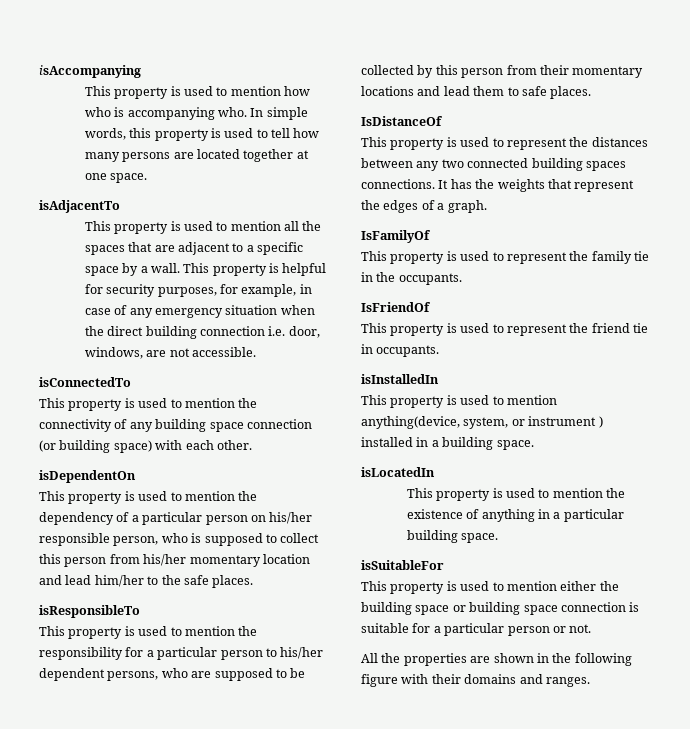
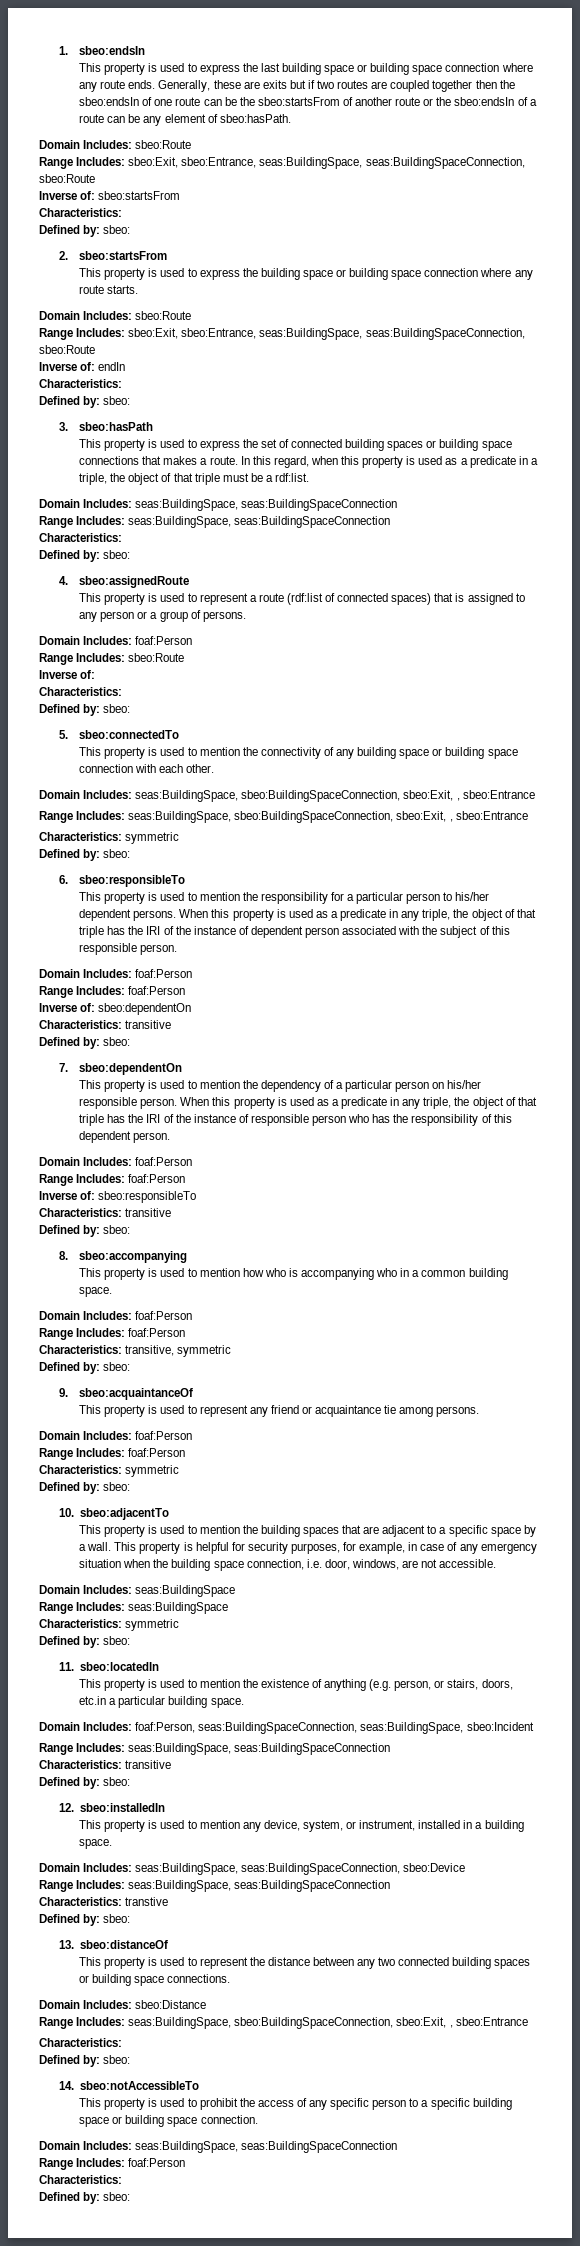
[39,65,141,78] isAccompanying -> [59,46,146,55] [79,63,533,75] [79,80,515,92] [79,97,537,106] [79,114,291,126] [39,140,192,149] [39,157,525,169] [39,174,95,183] [39,191,181,200] [39,208,122,217] [39,225,131,237] [59,251,168,260] [79,268,533,280] [79,285,139,294] [39,311,192,320] [39,328,525,340] [39,345,95,354] [39,362,126,371] [39,379,122,388] [39,396,131,408] [59,422,154,431] [79,439,512,451] [79,456,538,468] [79,473,310,485] [39,499,398,511] [39,516,391,528] [39,533,122,542] [39,550,131,562] [59,576,190,588] [79,593,525,605] [79,610,246,622] [39,636,193,645] [39,653,185,665] [39,670,96,679] [39,687,122,696] [39,704,131,716] [59,730,180,739] [79,747,518,759] [79,764,215,773] [39,790,535,802] [39,811,528,823] [39,832,180,844] [39,849,131,861] [59,875,186,887] [79,892,490,904] [79,909,536,921] [79,926,510,938] [79,943,178,955] [39,969,193,978] [39,986,186,998] [39,1003,192,1015] [39,1020,172,1029] [39,1037,131,1049] [59,1063,183,1075] [79,1080,482,1092] [79,1097,537,1109] [79,1114,512,1126] [79,1131,171,1143] [39,1157,193,1166] [39,1174,186,1186] [39,1191,197,1203] [39,1208,172,1217] [39,1225,131,1237] [59,1251,188,1263] 1. sbeo:endsIn // This property is used to express the last building space or building space connection where any route ends. Generally, these are exits but if two routes are coupled together then the sbeo:endsIn of one route can be the sbeo:startsFrom of another route or the sbeo:endsIn of a route can be any element of sbeo:hasPath. // Domain Includes: sbeo:Route // Range Includes: sbeo:Exit, sbeo:Entrance, seas:BuildingSpace, seas:BuildingSpaceConnection, sbeo:Route // Inverse of: sbeo:startsFrom // Characteristics: // Defined by: sbeo: // 2. sbeo:startsFrom // This property is used to express the building space or building space connection where any route starts. // Domain Includes: sbeo:Route // Range Includes: sbeo:Exit, sbeo:Entrance, seas:BuildingSpace, seas:BuildingSpaceConnection, sbeo:Route // Inverse of: endIn // Characteristics: // Defined by: sbeo: // 3. sbeo:hasPath // This property is used to express the set of connected building spaces or building space connections that makes a route. In this regard, when this property is used as a predicate in a triple, the object of that triple must be a rdf:list. // Domain Includes: seas:BuildingSpace, seas:BuildingSpaceConnection // Range Includes: seas:BuildingSpace, seas:BuildingSpaceConnection // Characteristics: // Defined by: sbeo: // 4. sbeo:assignedRoute // This property is used to represent a route (rdf:list of connected spaces) that is assigned to any person or a group of persons. // Domain Includes: foaf:Person // Range Includes: sbeo:Route // Inverse of: // Characteristics: // Defined by: sbeo: // 5. sbeo:connectedTo // This property is used to mention the connectivity of any building space or building space connection with each other. // Domain Includes: seas:BuildingSpace, sbeo:BuildingSpaceConnection, sbeo:Exit, , sbeo:Entrance // Range Includes: seas:BuildingSpace, sbeo:BuildingSpaceConnection, sbeo:Exit, , sbeo:Entrance // Characteristics: symmetric // Defined by: sbeo: // 6. sbeo:responsibleTo // This property is used to mention the responsibility for a particular person to his/her dependent persons. When this property is used as a predicate in any triple, the object of that triple has the IRI of the instance of dependent person associated with the subject of this responsible person. // Domain Includes: foaf:Person // Range Includes: foaf:Person // Inverse of: sbeo:dependentOn // Characteristics: transitive // Defined by: sbeo: // 7. sbeo:dependentOn // This property is used to mention the dependency of a particular person on his/her responsible person. When this property is used as a predicate in any triple, the object of that triple has the IRI of the instance of responsible person who has the responsibility of this dependent person. // Domain Includes: foaf:Person // Range Includes: foaf:Person // Inverse of: sbeo:responsibleTo // Characteristics: transitive // Defined by: sbeo: // 8. sbeo:accompanying
[217,107,308,120] [84,128,320,141] [84,149,309,162] [84,173,148,183] [39,200,120,213] [84,221,322,234] who. In simple words, this property is used to tell how many persons are located together at one space. // isAdjacentTo // This property is used to mention all the -> [376,1268,508,1280] [79,1287,113,1297] [39,1311,193,1320] [39,1328,186,1340] [39,1345,232,1357] [39,1362,131,1374] [59,1388,194,1400] [79,1405,480,1417] [39,1431,193,1440] [39,1448,186,1460] [39,1465,180,1477] [39,1482,131,1494] [59,1508,169,1520] [79,1525,300,1537] who in a common building space. // Domain Includes: foaf:Person // Range Includes: foaf:Person // Characteristics: transitive, symmetric // Defined by: sbeo: // 9. sbeo:acquaintanceOf // This property is used to represent any friend or acquaintance tie among persons. // Domain Includes: foaf:Person // Range Includes: foaf:Person // Characteristics: symmetric // Defined by: sbeo: // 10. sbeo:adjacentTo // This property is used to mention the building
[107,326,265,339] direct building connection -> [171,1559,304,1571] building space connection,
[39,377,131,387] [39,398,258,411] [39,419,312,432] [39,440,252,453] [39,470,136,483] [39,491,258,504] [39,512,313,525] [39,533,320,546] [39,554,310,567] [39,575,254,588] [39,605,140,618] [39,626,258,639] [39,647,324,660] [39,668,306,681] [361,65,644,78] [361,86,592,99] [361,116,443,126] [361,137,648,150] [361,158,626,171] [361,179,635,192] [361,200,487,213] [361,230,431,243] [361,251,649,264] [361,272,462,285] [361,302,431,312] [361,323,648,336] [361,344,440,357] [361,374,439,384] [361,395,557,408] [361,416,603,429] [361,437,534,450] [361,467,435,477] isConnectedTo // This property is used to mention the connectivity of any building space connection (or building space) with each other. // isDependentOn // This property is used to mention the dependency of a particular person on his/her responsible person, who is supposed to collect this person from his/her momentary location and lead him/her to the safe places. // isResponsibleTo // This property is used to mention the responsibility for a particular person to his/her dependent persons, who are supposed to be collected by this person from their momentary locations and lead them to safe places. // IsDistanceOf // This property is used to represent the distances between any two connected building spaces connections. It has the weights that represent the edges of a graph. // IsFamilyOf // This property is used to represent the family tie in the occupants. // IsFriendOf // This property is used to represent the friend tie in occupants. // isInstalledIn // This property is used to mention anything(device, system, or instrument ) installed in a building space. // isLocatedIn -> [39,1585,236,1597] [39,1602,229,1614] [39,1619,180,1631] [39,1636,131,1648] [59,1662,159,1671] Domain Includes: seas:BuildingSpace // Range Includes: seas:BuildingSpace // Characteristics: symmetric // Defined by: sbeo: // 11. sbeo:locatedIn
[537,509,624,522] [406,530,499,543] [361,560,444,570] [361,581,619,594] [361,602,640,615] [361,623,592,636] [361,653,632,666] [361,674,590,687] in a particular building space. // isSuitableFor // This property is used to mention either the building space or building space connection is suitable for a particular person or not. // All the properties are shown in the following figure with their domains and ranges. -> [369,1679,513,1691] [79,1696,244,1708] [39,1722,534,1734] [39,1743,391,1755] [39,1760,172,1769] [39,1777,131,1789] [59,1803,165,1812] [79,1820,524,1832] [79,1839,113,1849] [39,1863,466,1875] [39,1880,391,1892] [39,1897,169,1906] [39,1914,131,1926] [59,1940,168,1949] [79,1957,531,1969] [79,1974,231,1986] [39,2000,207,2009] [39,2017,528,2029] [39,2038,122,2047] [39,2055,131,2067] [59,2081,199,2090] [79,2098,512,2110] [79,2115,258,2127] [39,2141,398,2153] [39,2158,186,2170] [39,2175,122,2184] [39,2192,131,2204] (e.g. person, or stairs, doors, etc.in a particular building space. // Domain Includes: foaf:Person, seas:BuildingSpaceConnection, seas:BuildingSpace, sbeo:Incident // Range Includes: seas:BuildingSpace, seas:BuildingSpaceConnection // Characteristics: transitive // Defined by: sbeo: // 12. sbeo:installedIn // This property is used to mention any device, system, or instrument, installed in a building space. // Domain Includes: seas:BuildingSpace, seas:BuildingSpaceConnection, sbeo:Device // Range Includes: seas:BuildingSpace, seas:BuildingSpaceConnection // Characteristics: transtive // Defined by: sbeo: // 13. sbeo:distanceOf // This property is used to represent the distance between any two connected building spaces or building space connections. // Domain Includes: sbeo:Distance // Range Includes: seas:BuildingSpace, sbeo:BuildingSpaceConnection, sbeo:Exit, , sbeo:Entrance // Characteristics: // Defined by: sbeo: // 14. sbeo:notAccessibleTo // This property is used to prohibit the access of any specific person to a specific building space or building space connection. // Domain Includes: seas:BuildingSpace, seas:BuildingSpaceConnection // Range Includes: foaf:Person // Characteristics: // Defined by: sbeo:

